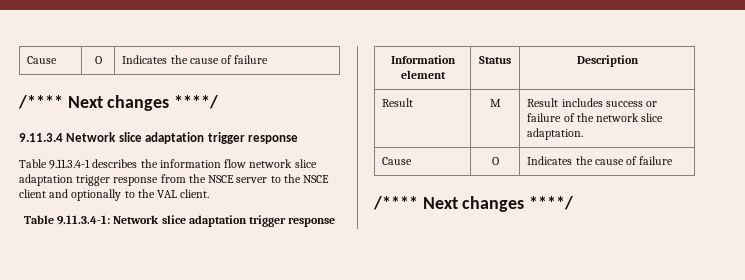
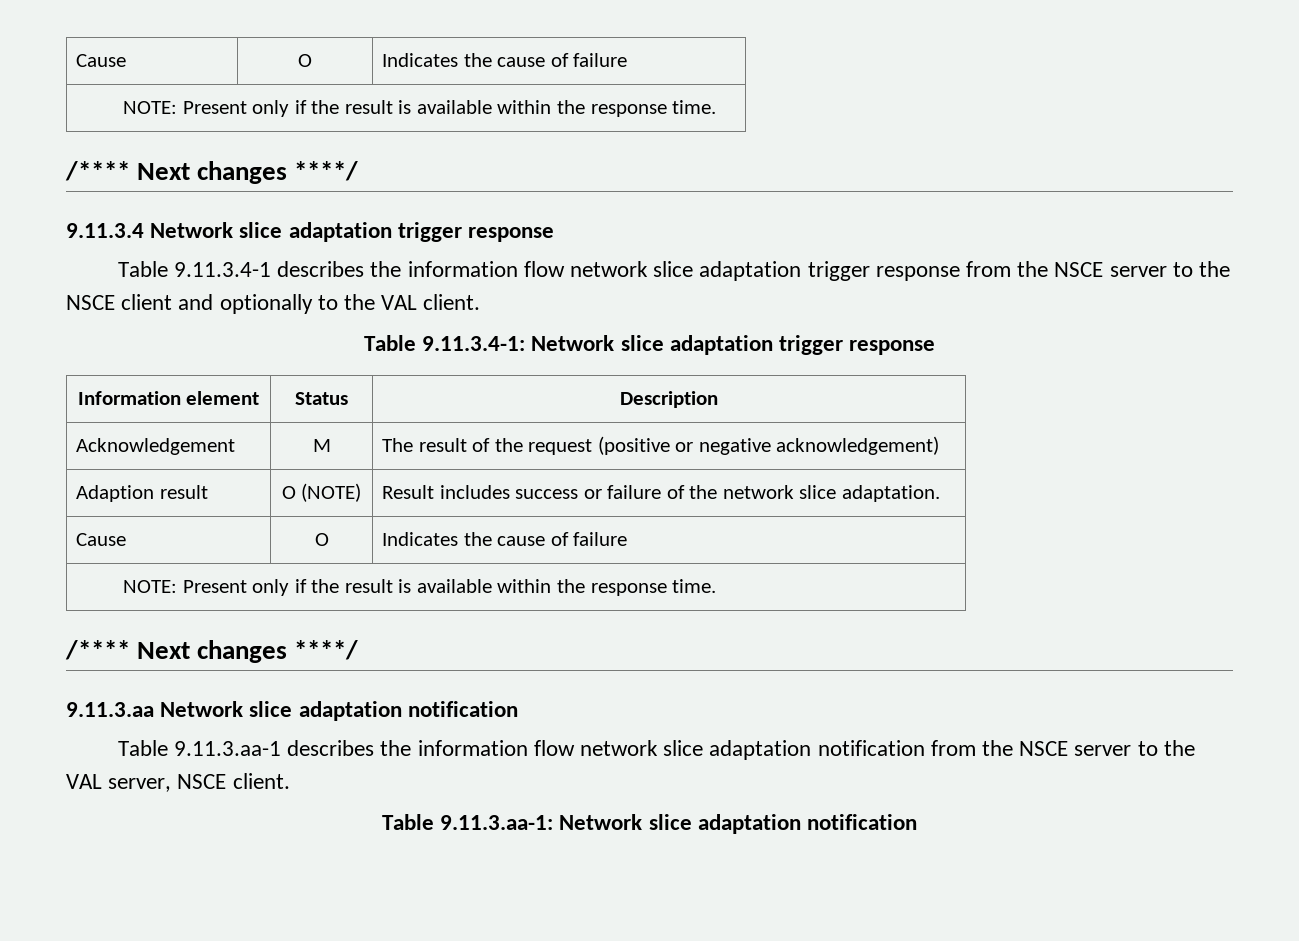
[27,56,58,64] [94,56,102,64] [122,55,269,64] Cause | O | Indicates the cause of failure -> [75,54,126,67] [298,54,312,67] [381,53,628,67] [123,100,717,117] Cause | O | Indicates the cause of failure // NOTE: Present only if the result is available within the response time.
[382,98,414,107] Result -> [75,438,235,455] Acknowledgement
(501, 103) none -> [381,436,940,455] [75,485,208,502] [281,483,362,502] | The result of the request (positive or negative acknowledgement) // Adaption result | O (NOTE)
[373,196,574,212] // /**** Next changes ****/ -> [123,579,717,596] [65,640,359,663] [66,701,518,721] [117,740,1195,760] [66,773,290,792] [381,814,918,834] // NOTE: Present only if the result is available within the response time. // /**** Next changes ****/ // 9.11.3.aa Network slice adaptation notification // Table 9.11.3.aa-1 describes the information flow network slice adaptation notification from the NSCE server to the VAL server, NSCE client. // Table 9.11.3.aa-1: Network slice adaptation notification

